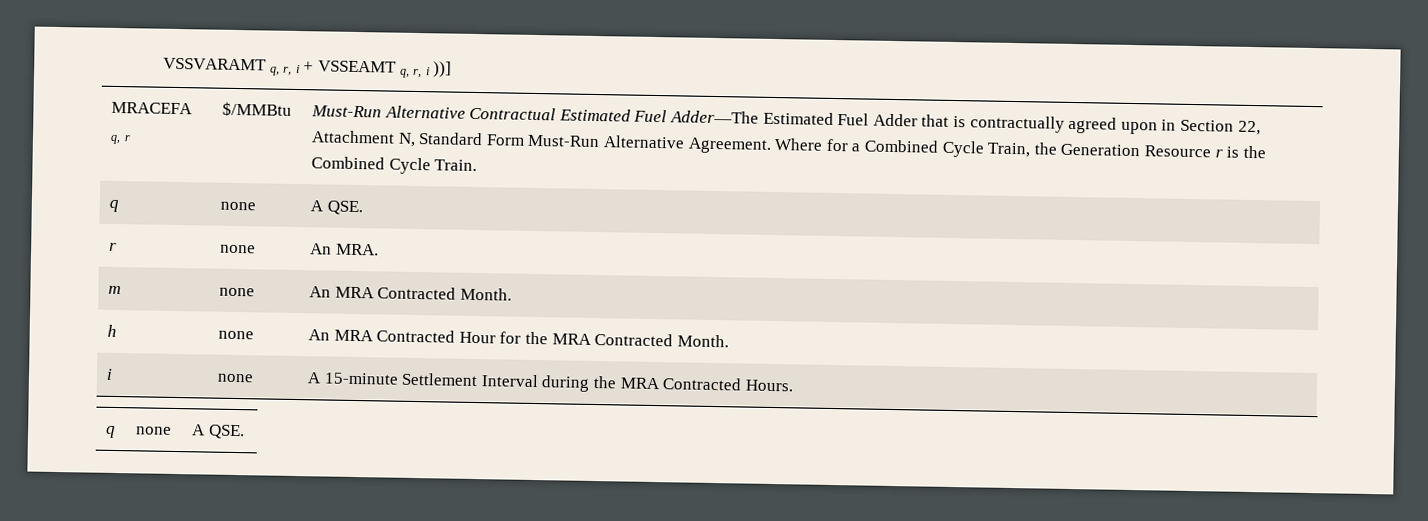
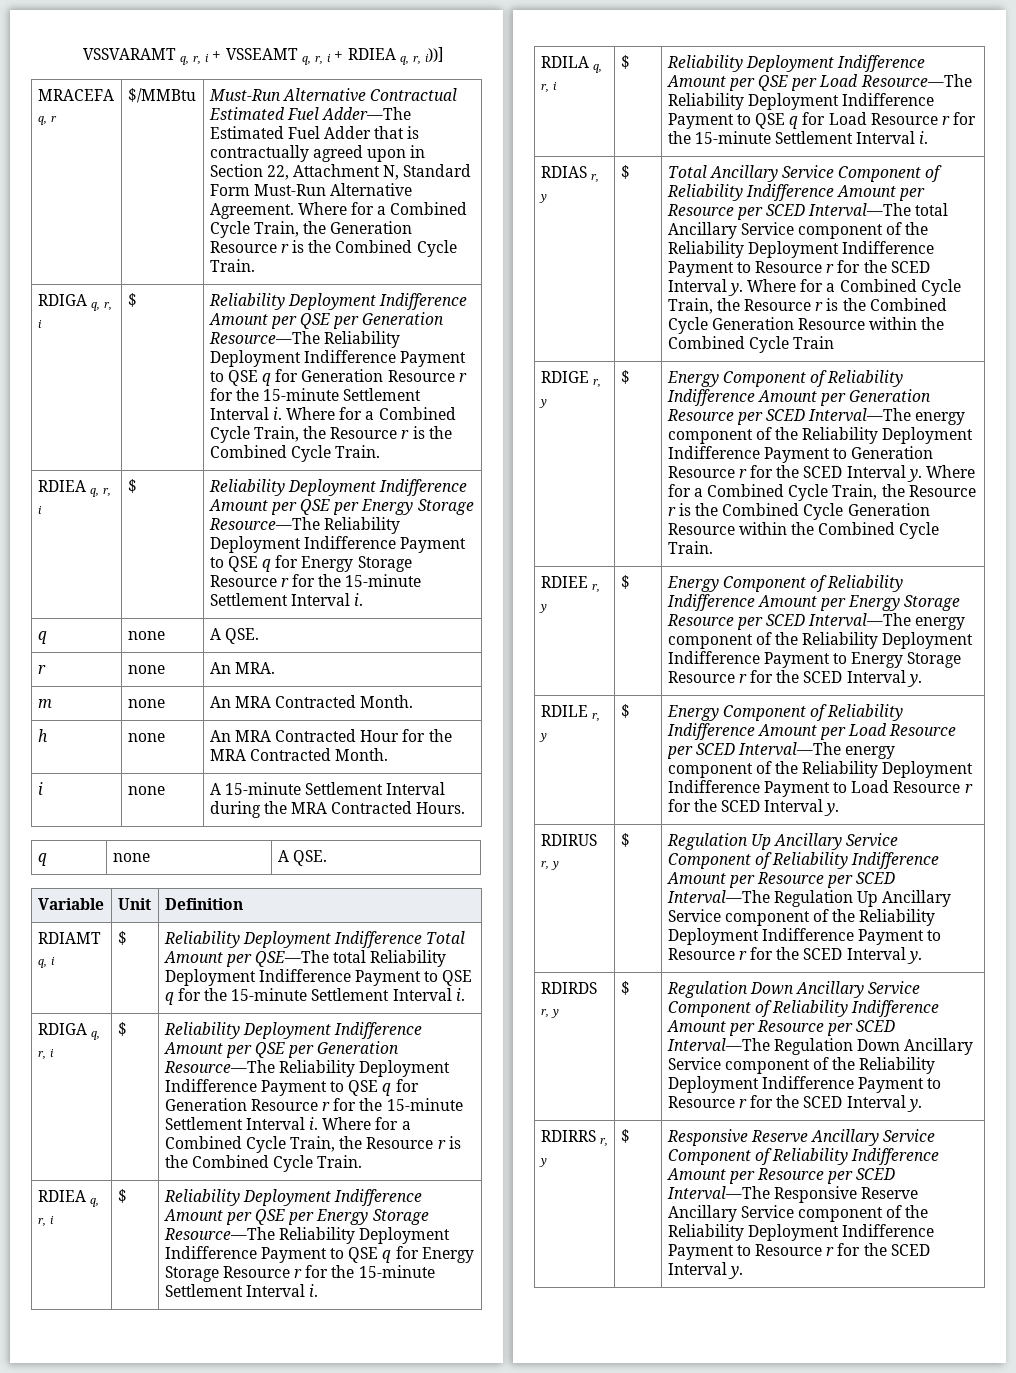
[433,61,453,78] ))] -> [334,47,445,65] + RDIEA q, r, i))]
(478, 165) none -> [37,294,112,311] [37,320,42,328] [127,293,137,307] [208,293,467,310] [208,312,445,329] [208,331,400,348] [209,350,466,367] [209,369,467,386] [209,388,422,401] [209,407,456,420] [209,426,452,443] [209,445,380,462] [37,480,111,497] [37,506,42,514] [127,479,137,493] [208,479,467,496] [208,499,474,515] [208,517,400,534] [209,536,466,553] [209,555,412,572] [209,574,422,587] [209,593,363,606] // RDIGA q, r, i | $ | Reliability Deployment Indifference Amount per QSE per Generation Resource—The Reliability Deployment Indifference Payment to QSE q for Generation Resource r for the 15-minute Settlement Interval i. Where for a Combined Cycle Train, the Resource r is the Combined Cycle Train. // RDIEA q, r, i | $ | Reliability Deployment Indifference Amount per QSE per Energy Storage Resource—The Reliability Deployment Indifference Payment to QSE q for Energy Storage Resource r for the 15-minute Settlement Interval i.
(245, 432) none -> [37,898,104,910] [117,898,151,910] [164,898,243,910] [37,932,101,944] [37,957,55,968] [117,931,127,945] [163,931,466,948] [163,950,447,967] [164,969,473,986] [164,988,465,1005] [37,1023,100,1040] [37,1049,54,1060] [117,1022,127,1036] [163,1022,422,1039] [163,1041,400,1058] [163,1060,450,1077] [164,1079,419,1096] [164,1098,463,1111] [164,1117,411,1130] [164,1136,461,1153] [164,1155,363,1172] [37,1190,99,1207] [37,1216,54,1227] [117,1189,127,1203] [163,1189,422,1206] [163,1209,429,1225] [163,1227,450,1244] [164,1246,474,1263] [164,1265,435,1282] [164,1284,318,1297] [540,56,602,73] [540,82,557,93] [620,55,630,69] [666,55,925,72] [666,74,972,91] [667,93,934,110] [667,112,977,129] [667,131,929,144] [540,166,599,183] [538,194,547,203] [620,165,630,179] [667,165,943,182] [666,184,926,201] [666,203,949,220] [667,222,929,239] [667,241,934,258] [667,260,930,277] [667,279,961,296] [667,298,947,314] [667,317,945,334] [667,336,834,353] [540,371,601,388] [538,399,547,408] [620,370,630,384] [666,370,904,387] [666,389,932,406] [666,408,966,425] [667,427,974,444] [667,446,934,463] [667,465,975,482] [667,484,976,501] [667,503,930,520] [667,522,940,539] [667,541,713,554] [540,576,600,593] [538,604,547,613] [620,575,630,589] [666,575,904,592] [666,594,961,611] [666,613,966,630] [667,632,974,649] [667,651,962,668] [667,670,922,687] [540,705,600,722] [538,733,547,742] [620,704,630,718] [666,704,904,721] [666,723,957,740] [666,742,896,759] [667,761,974,778] [667,780,973,797] [667,799,840,816] [540,834,597,846] [540,861,559,870] [620,833,630,847] [666,833,899,850] [667,852,940,869] [666,872,896,888] [666,890,952,907] [667,909,936,926] [667,928,942,945] [667,947,922,964] [540,982,597,994] [540,1009,559,1018] [620,981,630,995] [666,981,921,998] [667,1000,940,1017] [666,1020,896,1036] [666,1038,974,1055] [667,1057,936,1074] [667,1076,942,1093] [667,1095,922,1112] [540,1130,608,1147] [538,1158,547,1167] [620,1129,630,1143] [666,1129,936,1146] [667,1148,940,1165] [666,1168,896,1184] [666,1186,918,1203] [667,1205,929,1222] [667,1224,934,1241] [667,1243,930,1260] [667,1262,743,1279] // Variable | Unit | Definition // RDIAMT q, i | $ | Reliability Deployment Indifference Total Amount per QSE—The total Reliability Deployment Indifference Payment to QSE q for the 15-minute Settlement Interval i. // RDIGA q, r, i | $ | Reliability Deployment Indifference Amount per QSE per Generation Resource—The Reliability Deployment Indifference Payment to QSE q for Generation Resource r for the 15-minute Settlement Interval i. Where for a Combined Cycle Train, the Resource r is the Combined Cycle Train. // RDIEA q, r, i | $ | Reliability Deployment Indifference Amount per QSE per Energy Storage Resource—The Reliability Deployment Indifference Payment to QSE q for Energy Storage Resource r for the 15-minute Settlement Interval i. // RDILA q, r, i | $ | Reliability Deployment Indifference Amount per QSE per Load Resource—The Reliability Deployment Indifference Payment to QSE q for Load Resource r for the 15-minute Settlement Interval i. // RDIAS r, y | $ | Total Ancillary Service Component of Reliability Indifference Amount per Resource per SCED Interval—The total Ancillary Service component of the Reliability Deployment Indifference Payment to Resource r for the SCED Interval y. Where for a Combined Cycle Train, the Resource r is the Combined Cycle Generation Resource within the Combined Cycle Train // RDIGE r, y | $ | Energy Component of Reliability Indifference Amount per Generation Resource per SCED Interval—The energy component of the Reliability Deployment Indifference Payment to Generation Resource r for the SCED Interval y. Where for a Combined Cycle Train, the Resource r is the Combined Cycle Generation Resource within the Combined Cycle Train. // RDIEE r, y | $ | Energy Component of Reliability Indifference Amount per Energy Storage Resource per SCED Interval—The energy component of the Reliability Deployment Indifference Payment to Energy Storage Resource r for the SCED Interval y. // RDILE r, y | $ | Energy Component of Reliability Indifference Amount per Load Resource per SCED Interval—The energy component of the Reliability Deployment Indifference Payment to Load Resource r for the SCED Interval y. // RDIRUS r, y | $ | Regulation Up Ancillary Service Component of Reliability Indifference Amount per Resource per SCED Interval—The Regulation Up Ancillary Service component of the Reliability Deployment Indifference Payment to Resource r for the SCED Interval y. // RDIRDS r, y | $ | Regulation Down Ancillary Service Component of Reliability Indifference Amount per Resource per SCED Interval—The Regulation Down Ancillary Service component of the Reliability Deployment Indifference Payment to Resource r for the SCED Interval y. // RDIRRS r, y | $ | Responsive Reserve Ancillary Service Component of Reliability Indifference Amount per Resource per SCED Interval—The Responsive Reserve Ancillary Service component of the Reliability Deployment Indifference Payment to Resource r for the SCED Interval y.

